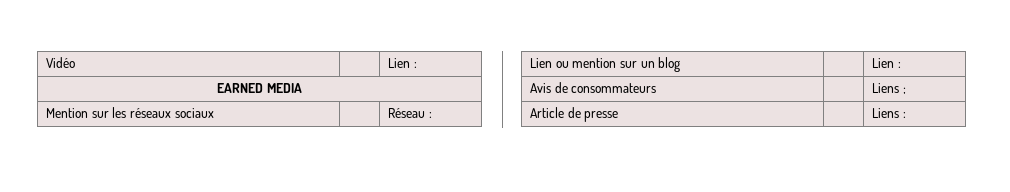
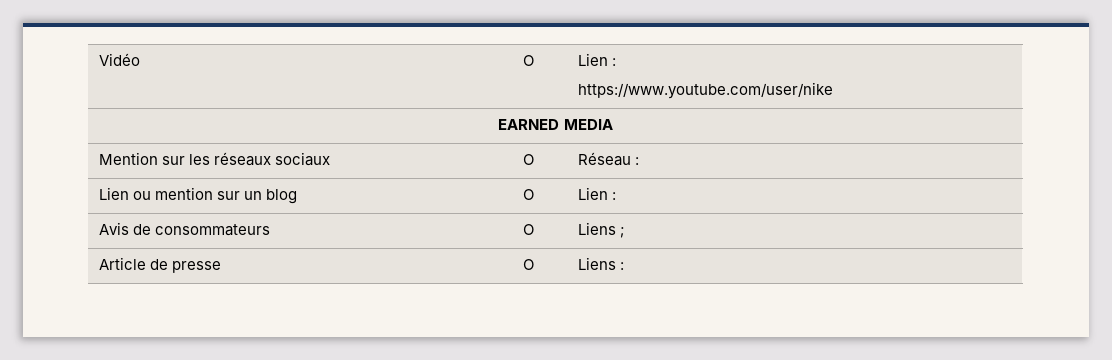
[388,58,417,68] | Lien : -> [522,55,534,66] [577,53,616,66] [577,82,833,99] O | Lien : // https://www.youtube.com/user/nike
(214, 113) none -> [522,154,534,165] O
(681, 64) none -> [522,189,534,200] O
(657, 88) none -> [522,224,534,235] O
(619, 116) none -> [522,259,534,270] O

